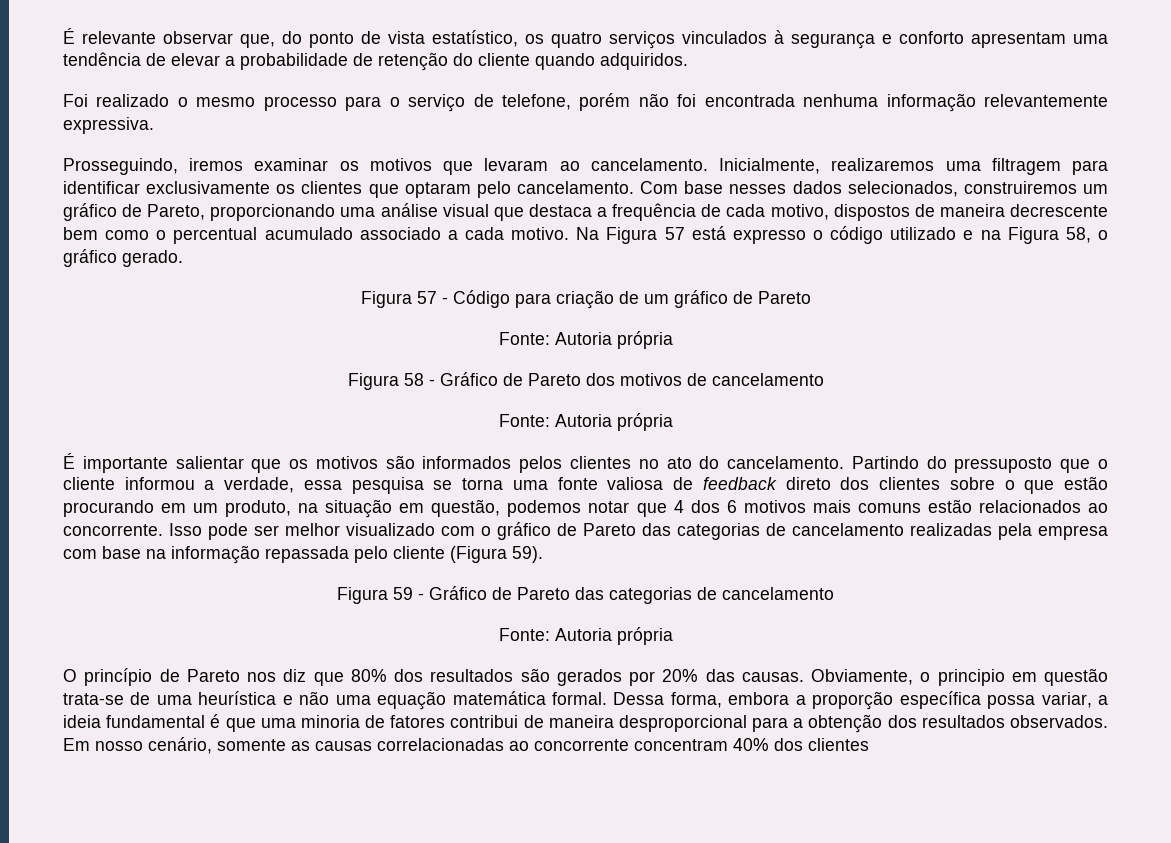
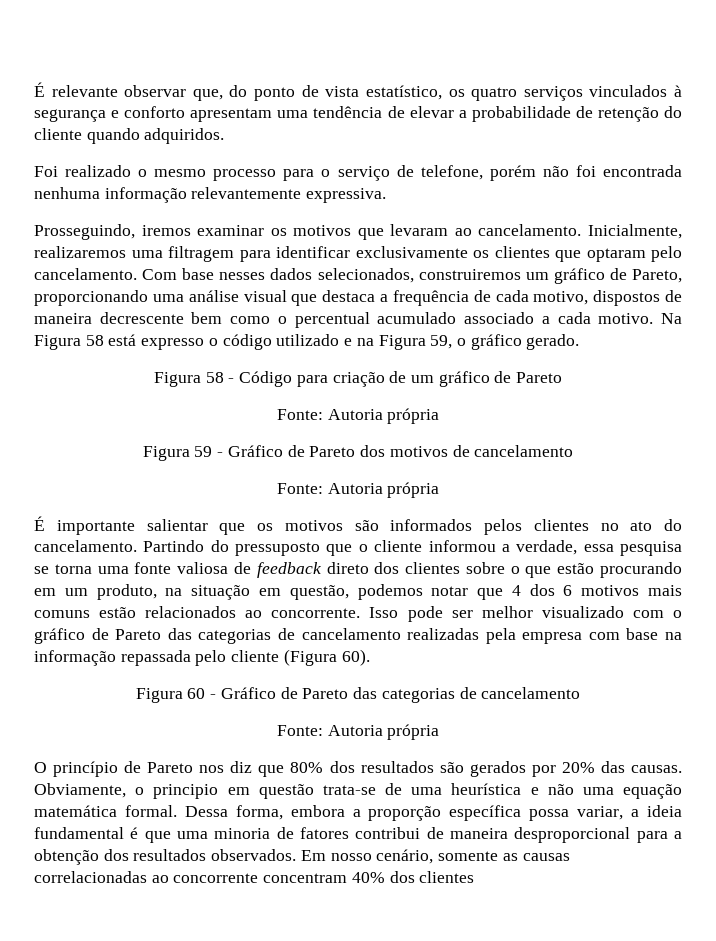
[664,227,685,240] 57 -> [85,335,104,346] 58
[1065,227,1091,243] 58, -> [430,335,453,349] 59,
[416,291,437,304] 57 -> [205,372,224,383] 58
[403,373,424,386] 58 -> [194,446,213,457] 59
[512,546,543,563] [337,587,413,604] 59). // Figura 59 -> [341,649,370,666] [135,688,206,703] 60). // Figura 60

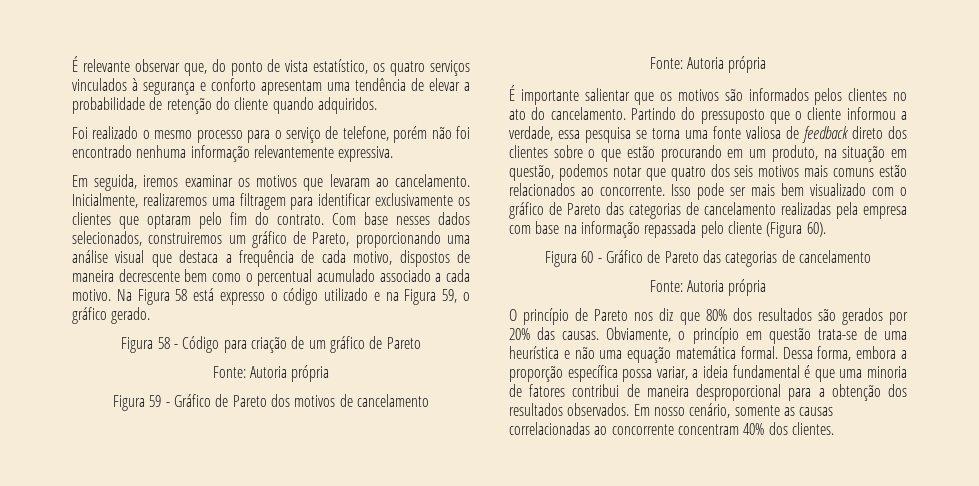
[603,165,683,177] encontrada -> [72,145,132,158] encontrado
[34,224,135,240] Prosseguindo, -> [72,174,138,191] Em seguida,
[34,268,137,280] cancelamento. -> [230,212,324,225] fim do contrato.
[511,584,573,596] 4 dos 6 -> [670,164,754,181] quatro dos seis
[481,606,533,618] melhor -> [751,183,804,196] mais bem
[153,784,219,799] principio -> [692,327,739,344] princípio
[419,871,475,883] clientes -> [791,422,834,435] clientes.

